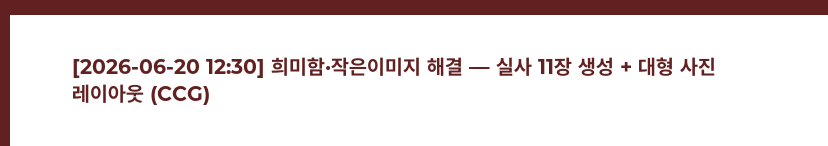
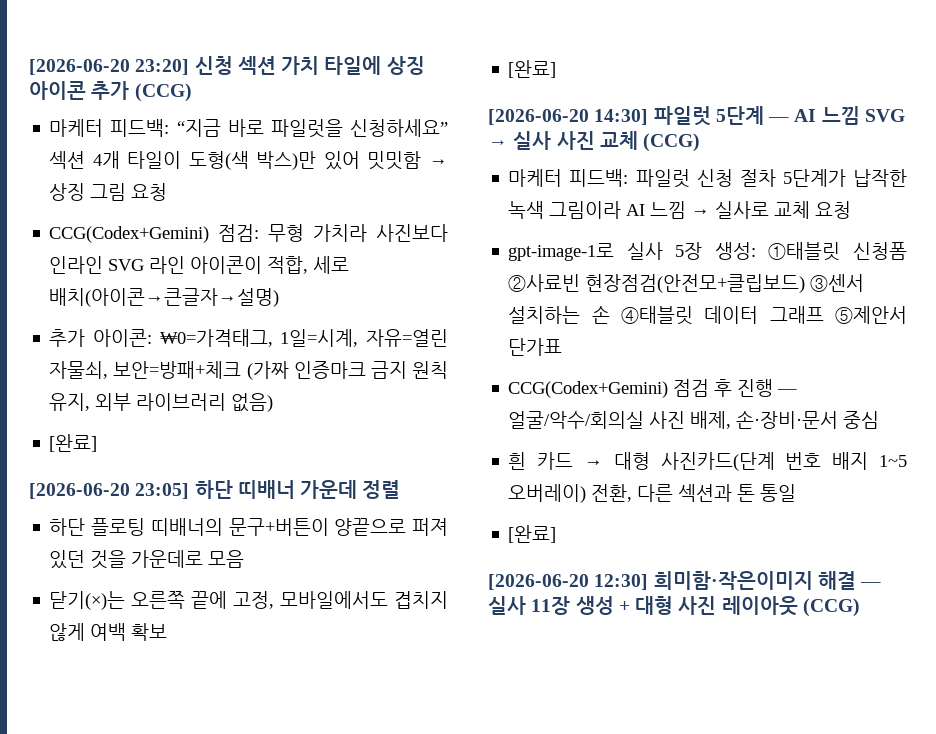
[72,59,200,78] [2026-06-20 -> [29,56,425,75] [29,81,192,102] [49,119,448,138] [49,151,448,170] [49,183,168,201] [49,224,448,243] [49,256,350,274] [49,288,280,307] [49,329,448,347] [49,361,448,380] [49,393,274,412] [49,434,98,452] [29,480,401,499] [49,518,448,536] [49,550,245,569] [49,591,448,610] [49,623,168,641] [508,60,557,78] [488,106,905,126] [488,131,701,152] [508,169,907,188] [508,201,852,219] [508,242,907,261] [508,274,865,293] [508,305,907,325] [508,338,563,356] [508,379,798,398] [508,410,880,429] [508,452,907,471] [508,484,797,503] [508,525,557,543] [488,574,589,590] [2026-06-20 23:20] 신청 섹션 가치 타일에 상징 아이콘 추가 (CCG) // 마케터 피드백: “지금 바로 파일럿을 신청하세요” 섹션 4개 타일이 도형(색 박스)만 있어 밋밋함 → 상징 그림 요청 // CCG(Codex+Gemini) 점검: 무형 가치라 사진보다 인라인 SVG 라인 아이콘이 적합, 세로 배치(아이콘→큰글자→설명) // 추가 아이콘: ₩0=가격태그, 1일=시계, 자유=열린 자물쇠, 보안=방패+체크 (가짜 인증마크 금지 원칙 유지, 외부 라이브러리 없음) // [완료] // [2026-06-20 23:05] 하단 띠배너 가운데 정렬 // 하단 플로팅 띠배너의 문구+버튼이 양끝으로 퍼져 있던 것을 가운데로 모음 // 닫기(×)는 오른쪽 끝에 고정, 모바일에서도 겹치지 않게 여백 확보 // [완료] // [2026-06-20 14:30] 파일럿 5단계 — AI 느낌 SVG → 실사 사진 교체 (CCG) // 마케터 피드백: 파일럿 신청 절차 5단계가 납작한 녹색 그림이라 AI 느낌 → 실사로 교체 요청 // gpt-image-1로 실사 5장 생성: ①태블릿 신청폼 ②사료빈 현장점검(안전모+클립보드) ③센서 설치하는 손 ④태블릿 데이터 그래프 ⑤제안서 단가표 // CCG(Codex+Gemini) 점검 후 진행 — 얼굴/악수/회의실 사진 배제, 손·장비·문서 중심 // 흰 카드 → 대형 사진카드(단계 번호 배지 1~5 오버레이) 전환, 다른 섹션과 톤 통일 // [완료] // [2026-06-20

